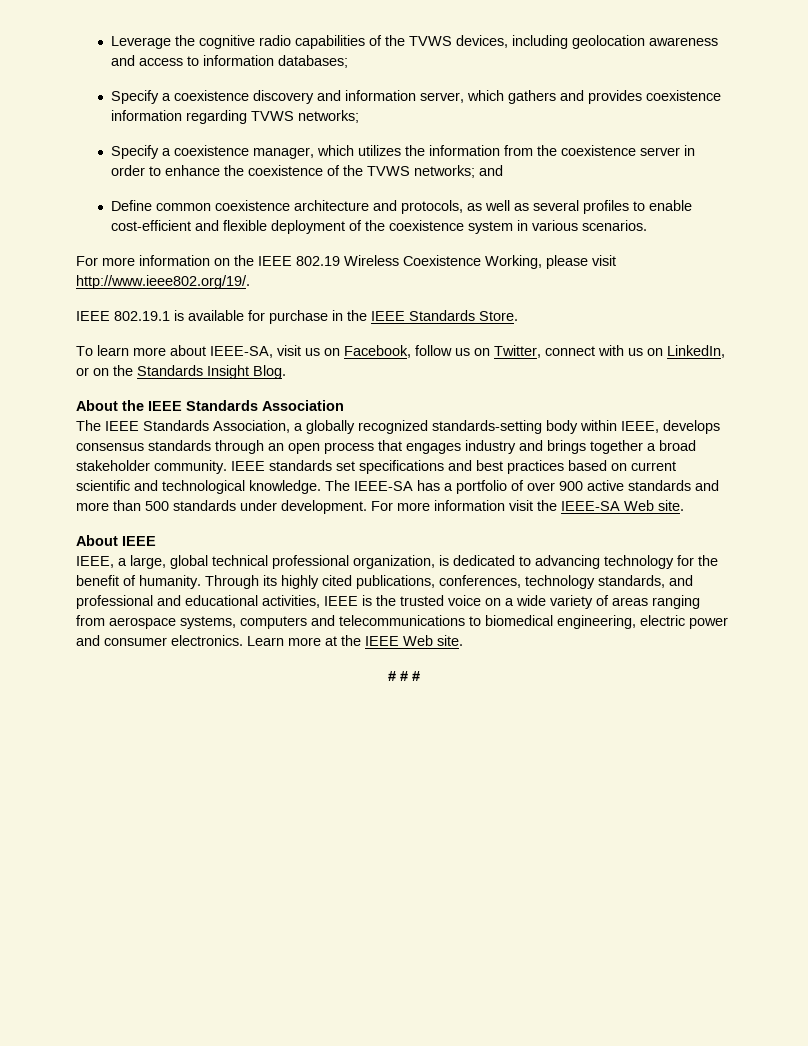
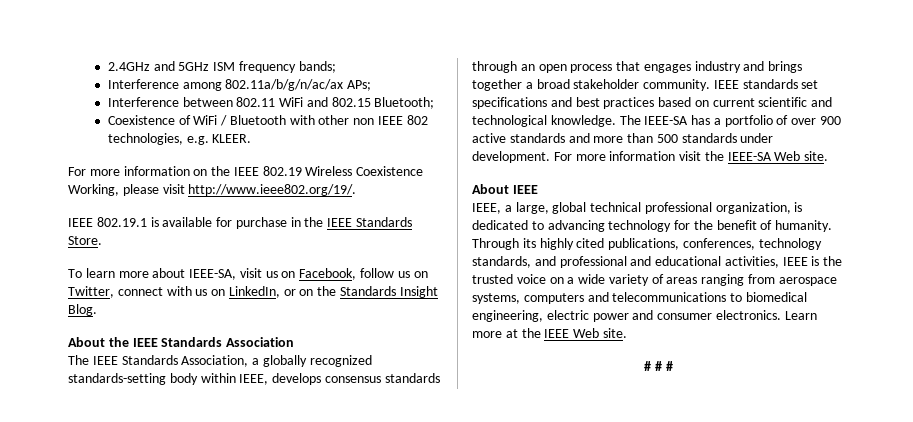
[110,35,718,49] [110,55,348,68] [110,90,721,104] [110,110,359,124] [110,145,695,159] [110,165,503,178] [110,200,692,214] [110,220,647,234] Leverage the cognitive radio capabilities of the TVWS devices, including geolocation awareness and access to information databases; // Specify a coexistence discovery and information server, which gathers and provides coexistence information regarding TVWS networks; // Specify a coexistence manager, which utilizes the information from the coexistence server in order to enhance the coexistence of the TVWS networks; and // Define common coexistence architecture and protocols, as well as several profiles to enable cost-efficient and flexible deployment of the coexistence system in various scenarios. -> [107,61,336,73] [107,79,372,91] [107,97,435,109] [107,115,428,126] [107,133,252,145] 2.4GHz and 5GHz ISM frequency bands; // Interference among 802.11a/b/g/n/ac/ax APs; // Interference between 802.11 WiFi and 802.15 Bluetooth; // Coexistence of WiFi / Bluetooth with other non IEEE 802 technologies, e.g. KLEER.

